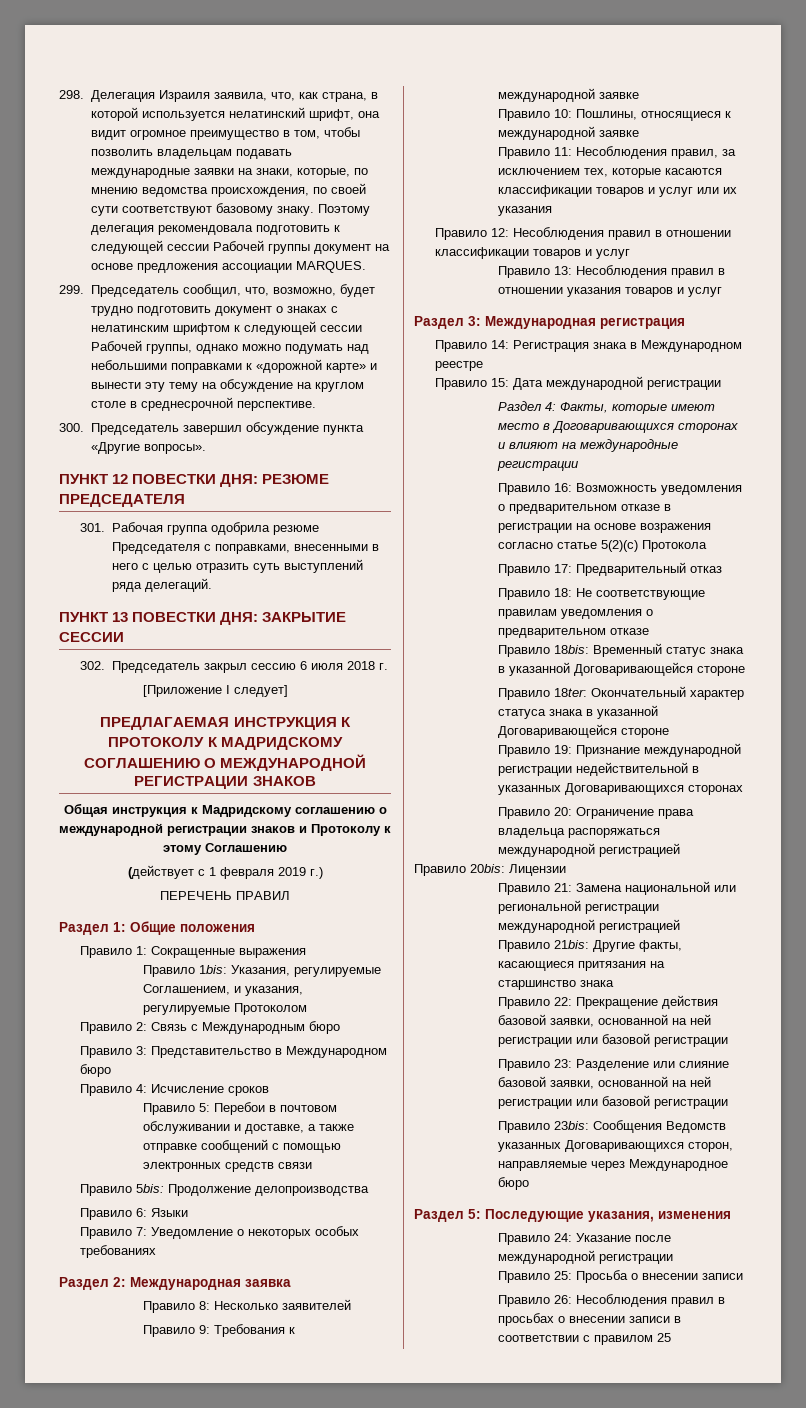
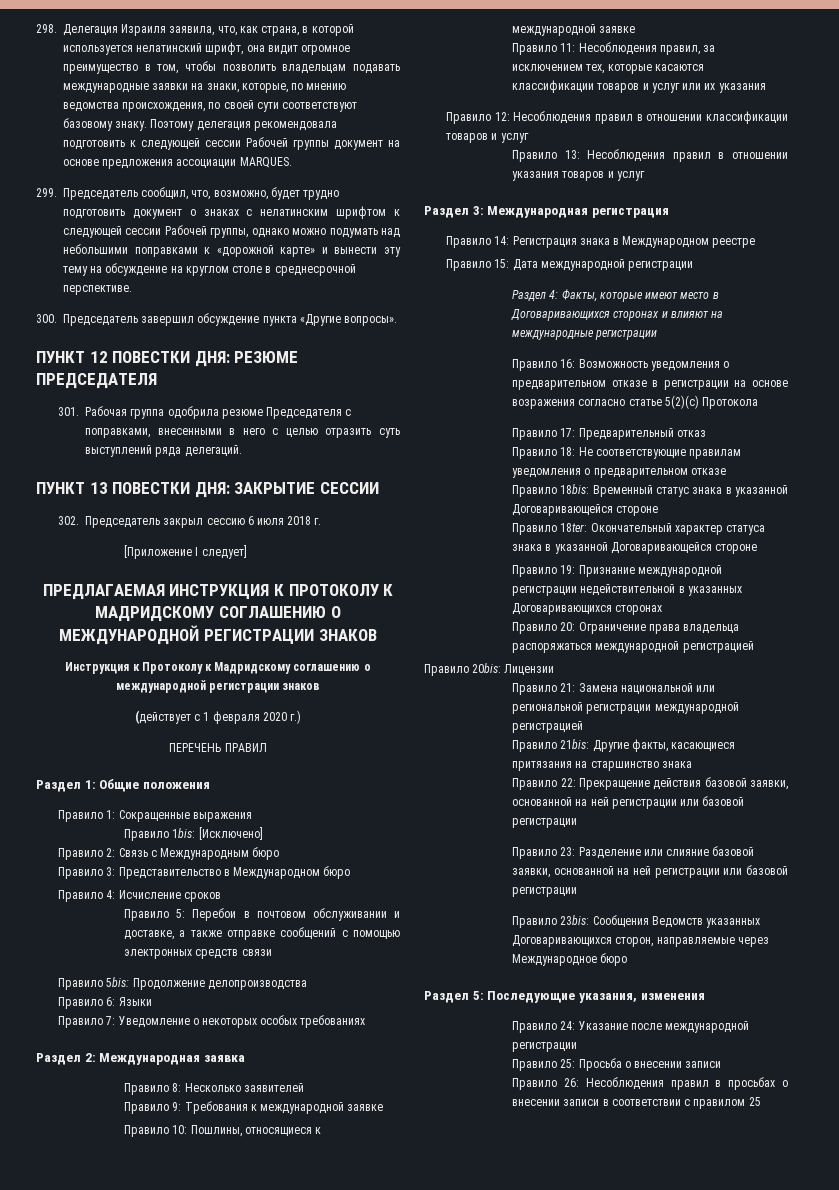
[63,803,187,817] Общая инструкция -> [65,662,203,674] Инструкция к Протоколу
[299,824,391,836] [163,843,287,855] и Протоколу к этому Cоглашению -> (321, 686) none
[277,867,306,876] 2019 -> [262,712,287,721] 2020
[231,965,382,977] [143,984,304,996] [143,1003,308,1015] Указания, регулируемые Соглашением, и указания, регулируемые Протоколом -> [198,827,263,840] [Исключено]

